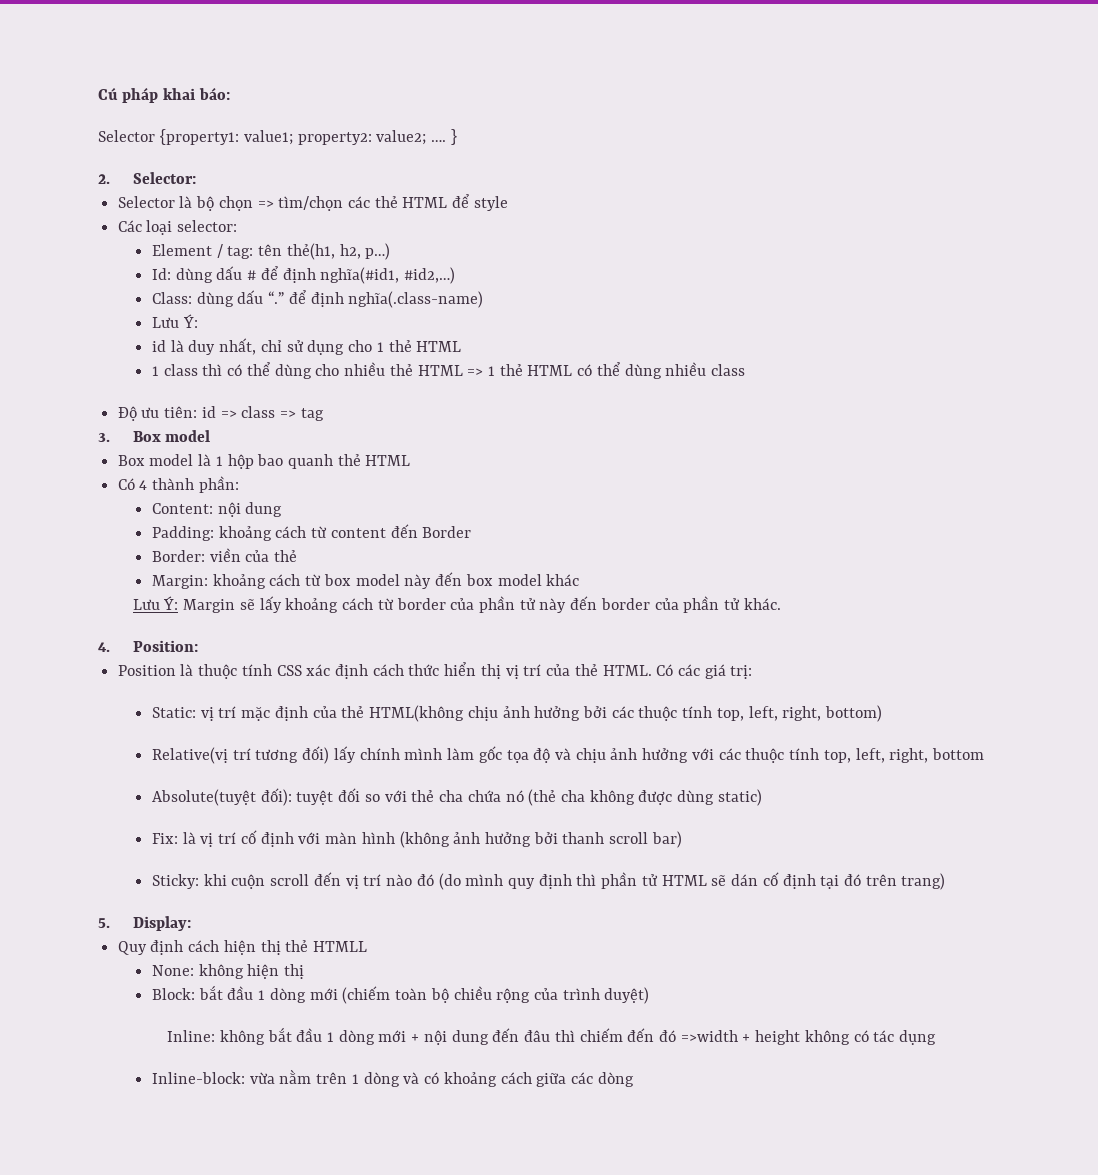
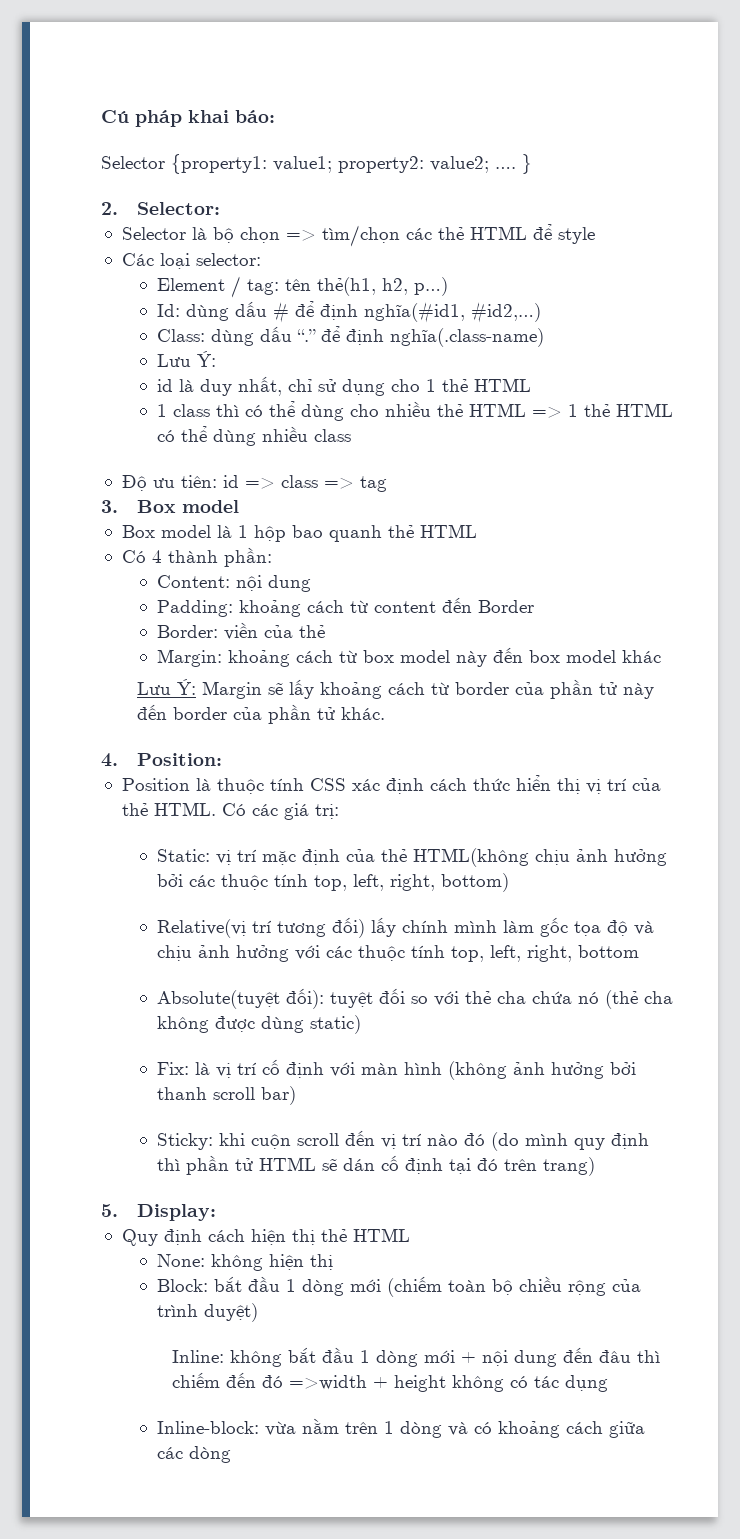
[312,941,367,952] HTMLL -> [353,1228,411,1242] HTML

